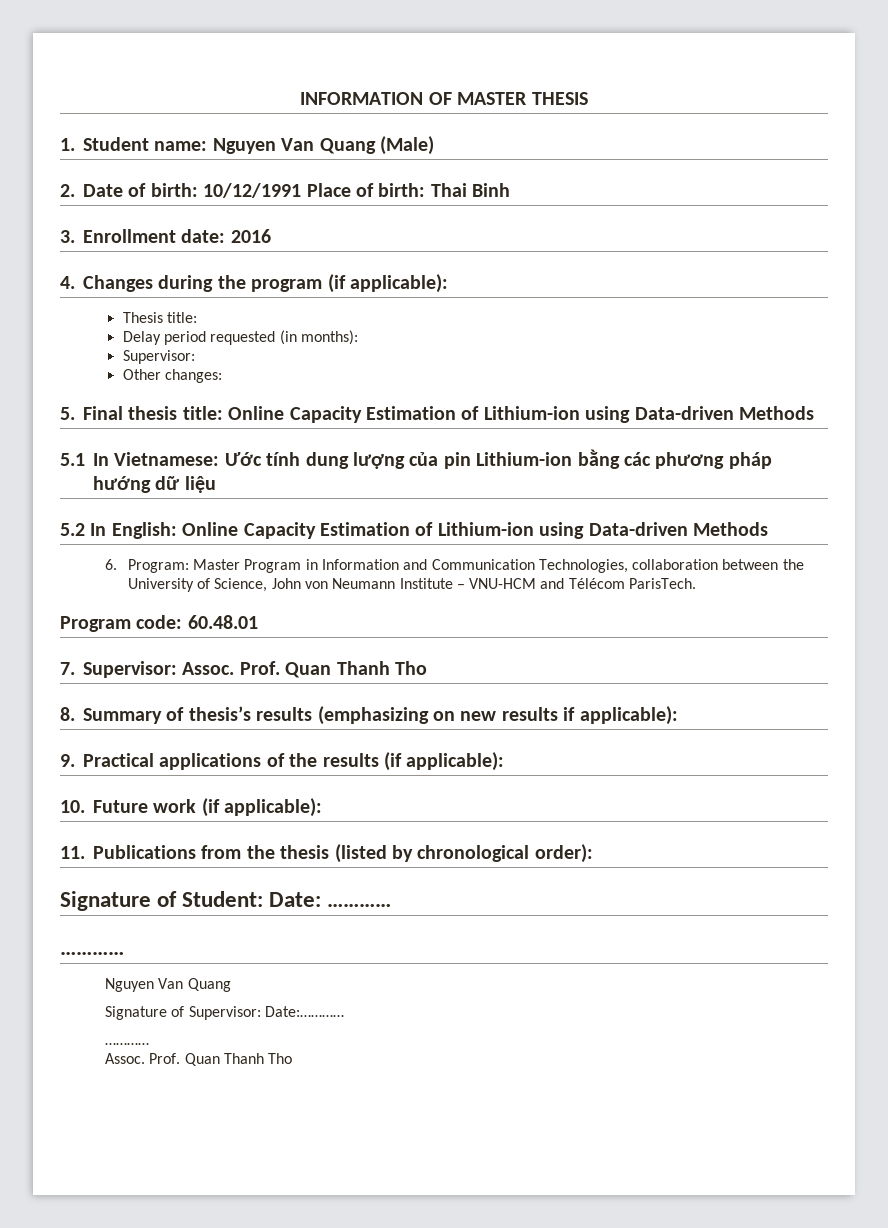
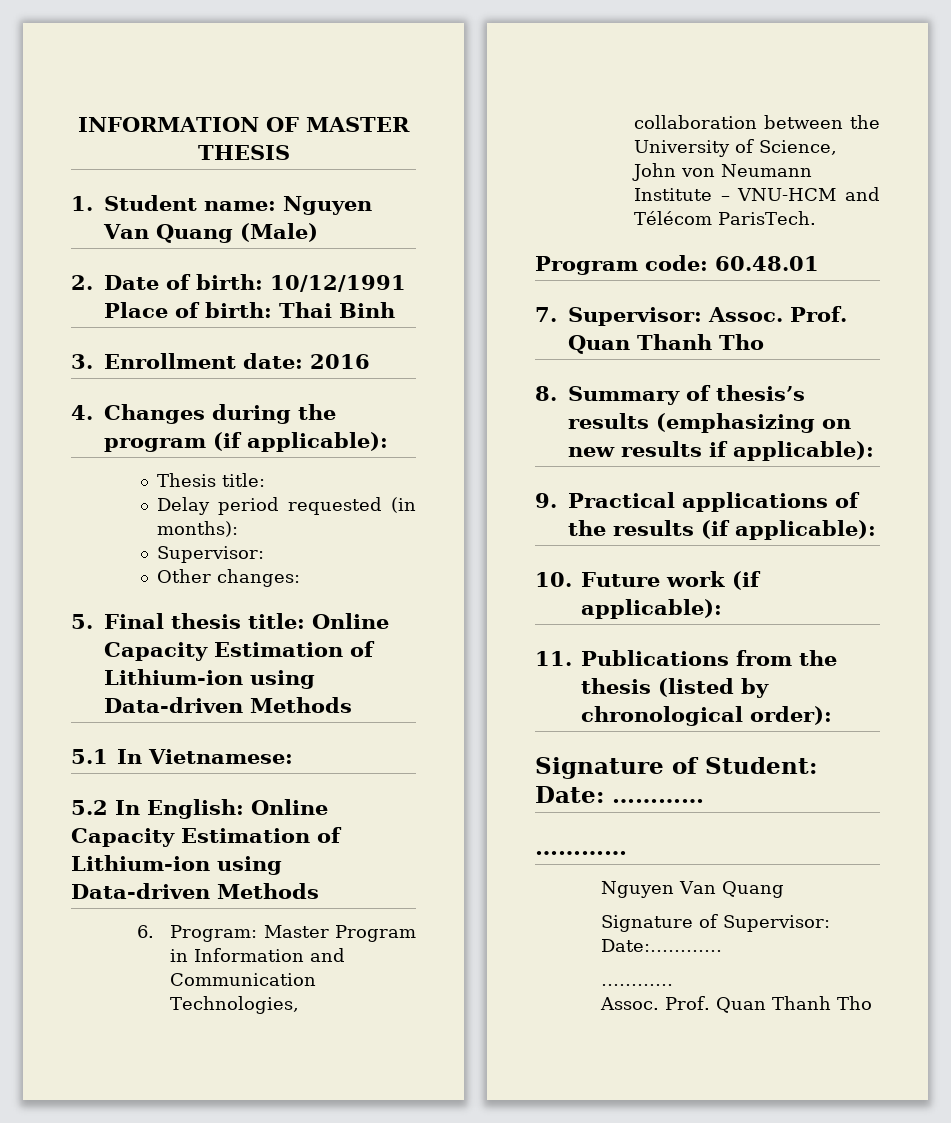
[224,449,772,469] [93,476,216,493] Ước tính dung lượng của pin Lithium-ion bằng các phương pháp hướng dữ liệu -> (293, 756) none

